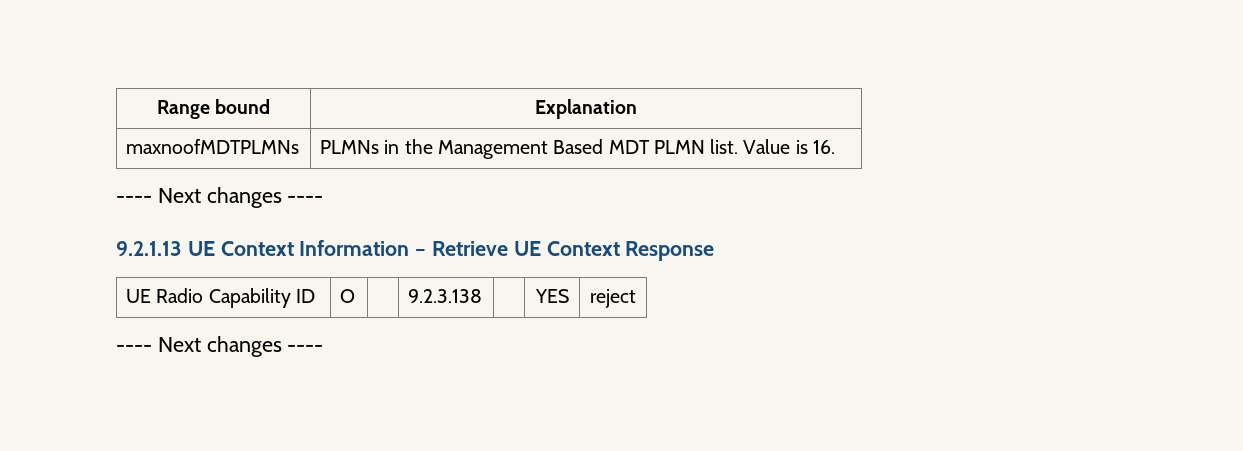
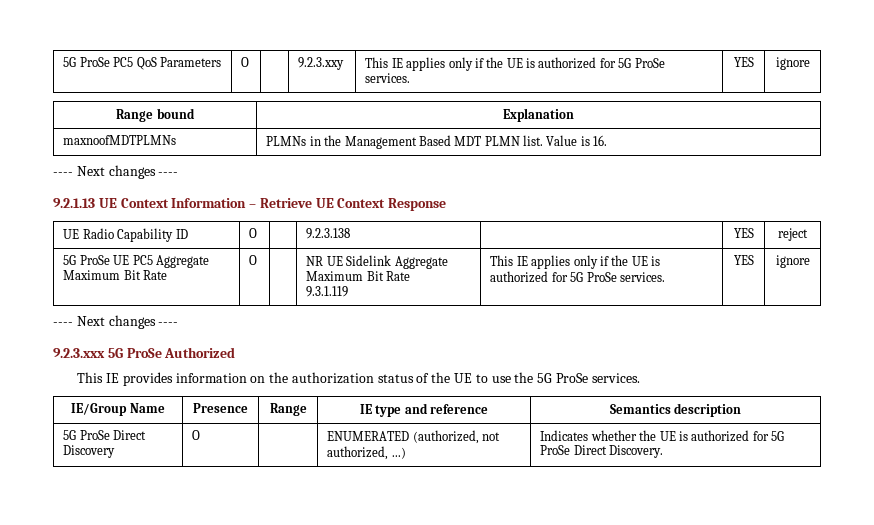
(156, 109) none -> [63,57,221,70] [241,57,250,67] [298,57,345,70] [365,57,665,71] [365,73,411,83] [733,57,754,67] [775,57,810,70] 5G ProSe PC5 QoS Parameters | O | | 9.2.3.xxy | This IE applies only if the UE is authorized for 5G ProSe services. | YES | ignore //
[116,336,324,357] // ---- Next changes ---- -> [63,255,209,268] [63,270,168,280] [249,255,258,265] [306,255,448,269] [306,271,411,281] [306,286,349,297] [490,255,661,269] [490,271,665,283] [733,255,754,265] [775,255,810,268] [53,315,179,329] [53,347,236,358] [77,372,640,386] [71,403,165,416] [193,403,248,413] [269,403,307,416] [359,403,489,417] [609,403,742,417] [63,430,147,440] [63,445,116,458] [192,430,201,440] [327,430,501,444] [327,446,406,460] [540,430,785,442] [540,445,664,458] // 5G ProSe UE PC5 Aggregate Maximum Bit Rate | O | | NR UE Sidelink Aggregate Maximum Bit Rate // 9.3.1.119 | This IE applies only if the UE is authorized for 5G ProSe services. | YES | ignore // ---- Next changes ---- // 9.2.3.xxx 5G ProSe Authorized // This IE provides information on the authorization status of the UE to use the 5G ProSe services. // IE/Group Name | Presence | Range | IE type and reference | Semantics description // 5G ProSe Direct Discovery | O | | ENUMERATED (authorized, not authorized, ...) | Indicates whether the UE is authorized for 5G ProSe Direct Discovery.

